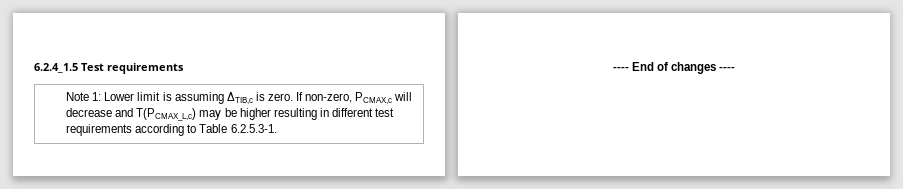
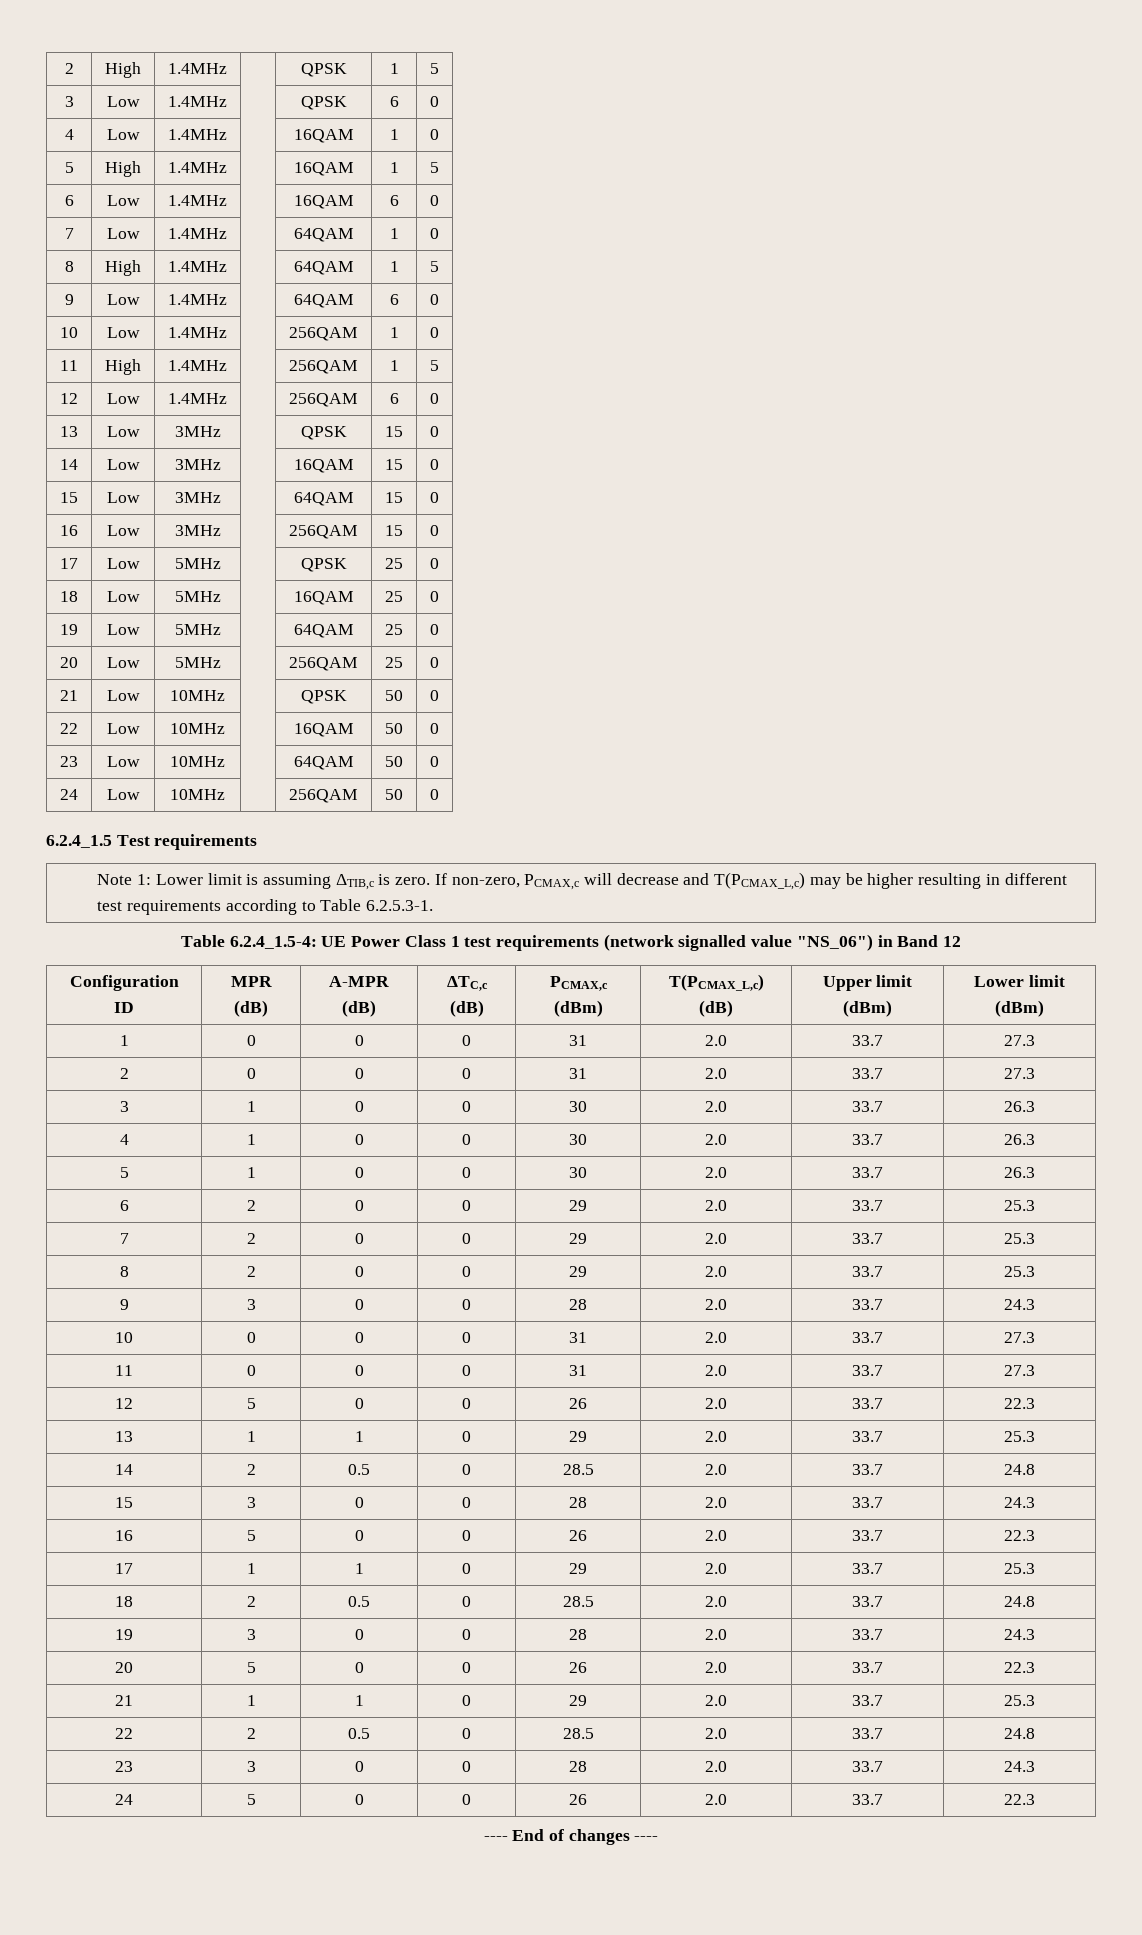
(34, 68) none -> [64,63,74,74] [105,62,141,78] [168,63,227,74] [300,63,347,77] [389,63,399,74] [430,63,439,74] [64,96,74,107] [106,96,140,107] [168,96,227,107] [300,96,347,110] [389,96,399,107] [430,96,439,107] [64,129,74,140] [106,129,140,140] [168,129,227,140] [293,129,354,143] [389,129,399,140] [430,129,439,140] [64,162,74,173] [105,161,141,177] [168,162,227,173] [293,162,354,176] [389,162,399,173] [430,162,439,173] [64,195,74,206] [106,195,140,206] [168,195,227,206] [293,195,354,209] [389,195,399,206] [430,195,439,206] [64,228,74,239] [106,228,140,239] [168,228,227,239] [293,228,354,242] [389,228,399,239] [430,228,439,239] [64,261,74,272] [105,260,141,276] [168,261,227,272] [293,261,354,275] [389,261,399,272] [430,261,439,272] [64,294,74,305] [106,294,140,305] [168,294,227,305] [293,294,354,308] [389,294,399,305] [430,294,439,305] [60,327,78,338] [106,327,140,338] [168,327,227,338] [289,327,358,341] [389,327,399,338] [430,327,439,338] [60,360,78,371] [105,359,141,375] [168,360,227,371] [289,360,358,374] [389,360,399,371] [430,360,439,371] [60,393,78,404] [106,393,140,404] [168,393,227,404] [289,393,358,407] [389,393,399,404] [430,393,439,404] [60,426,78,437] [106,426,140,437] [174,426,221,437] [300,426,347,440] [385,426,403,437] [430,426,439,437] [60,459,78,470] [106,459,140,470] [174,459,221,470] [293,459,354,473] [385,459,403,470] [430,459,439,470] [60,492,78,503] [106,492,140,503] [174,492,221,503] [293,492,354,506] [385,492,403,503] [430,492,439,503] [60,525,78,536] [106,525,140,536] [174,525,221,536] [289,525,358,539] [385,525,403,536] [430,525,439,536] [60,558,78,569] [106,558,140,569] [174,558,221,569] [300,558,347,572] [385,558,403,569] [430,558,439,569] [60,591,78,602] [106,591,140,602] [174,591,221,602] [293,591,354,605] [385,591,403,602] [430,591,439,602] [60,624,78,635] [106,624,140,635] [174,624,221,635] [293,624,354,638] [385,624,403,635] [430,624,439,635] [60,657,78,668] [106,657,140,668] [174,657,221,668] [289,657,358,671] [385,657,403,668] [430,657,439,668] [60,690,78,701] [106,690,140,701] [170,690,225,701] [300,690,347,704] [385,690,403,701] [430,690,439,701] [60,723,78,734] [106,723,140,734] [170,723,225,734] [293,723,354,737] [385,723,403,734] [430,723,439,734] [60,756,78,767] [106,756,140,767] [170,756,225,767] [293,756,354,770] [385,756,403,767] [430,756,439,767] [60,789,78,800] [106,789,140,800] [170,789,225,800] [289,789,358,803] [385,789,403,800] [430,789,439,800] 2 | High | 1.4MHz | | QPSK | 1 | 5 // 3 | Low | 1.4MHz | | QPSK | 6 | 0 // 4 | Low | 1.4MHz | | 16QAM | 1 | 0 // 5 | High | 1.4MHz | | 16QAM | 1 | 5 // 6 | Low | 1.4MHz | | 16QAM | 6 | 0 // 7 | Low | 1.4MHz | | 64QAM | 1 | 0 // 8 | High | 1.4MHz | | 64QAM | 1 | 5 // 9 | Low | 1.4MHz | | 64QAM | 6 | 0 // 10 | Low | 1.4MHz | | 256QAM | 1 | 0 // 11 | High | 1.4MHz | | 256QAM | 1 | 5 // 12 | Low | 1.4MHz | | 256QAM | 6 | 0 // 13 | Low | 3MHz | | QPSK | 15 | 0 // 14 | Low | 3MHz | | 16QAM | 15 | 0 // 15 | Low | 3MHz | | 64QAM | 15 | 0 // 16 | Low | 3MHz | | 256QAM | 15 | 0 // 17 | Low | 5MHz | | QPSK | 25 | 0 // 18 | Low | 5MHz | | 16QAM | 25 | 0 // 19 | Low | 5MHz | | 64QAM | 25 | 0 // 20 | Low | 5MHz | | 256QAM | 25 | 0 // 21 | Low | 10MHz | | QPSK | 50 | 0 // 22 | Low | 10MHz | | 16QAM | 50 | 0 // 23 | Low | 10MHz | | 64QAM | 50 | 0 // 24 | Low | 10MHz | | 256QAM | 50 | 0 //
(277, 128) none -> [180,934,962,951] [69,975,179,991] [114,1002,134,1013] [230,976,272,987] [234,1000,268,1017] [328,976,389,987] [341,1000,376,1017] [446,976,488,991] [449,1000,484,1017] [549,976,608,991] [553,1000,603,1017] [668,974,764,991] [699,1000,733,1017] [822,975,913,991] [843,1000,892,1017] [974,975,1065,987] [995,1000,1044,1017] [119,1035,129,1046] [246,1035,256,1046] [354,1035,364,1046] [461,1035,471,1046] [569,1035,587,1046] [705,1035,727,1046] [852,1035,883,1046] [1004,1035,1035,1046] [119,1068,129,1079] [246,1068,256,1079] [354,1068,364,1079] [461,1068,471,1079] [569,1068,587,1079] [705,1068,727,1079] [852,1068,883,1079] [1004,1068,1035,1079] [119,1101,129,1112] [246,1101,256,1112] [354,1101,364,1112] [461,1101,471,1112] [569,1101,587,1112] [705,1101,727,1112] [852,1101,883,1112] [1004,1101,1035,1112] [119,1134,129,1145] [246,1134,256,1145] [354,1134,364,1145] [461,1134,471,1145] [569,1134,587,1145] [705,1134,727,1145] [852,1134,883,1145] [1004,1134,1035,1145] [119,1167,129,1178] [246,1167,256,1178] [354,1167,364,1178] [461,1167,471,1178] [569,1167,587,1178] [705,1167,727,1178] [852,1167,883,1178] [1004,1167,1035,1178] [119,1200,129,1211] [246,1200,256,1211] [354,1200,364,1211] [461,1200,471,1211] [569,1200,587,1211] [705,1200,727,1211] [852,1200,883,1211] [1004,1200,1035,1211] [119,1233,129,1244] [246,1233,256,1244] [354,1233,364,1244] [461,1233,471,1244] [569,1233,587,1244] [705,1233,727,1244] [852,1233,883,1244] [1004,1233,1035,1244] [119,1266,129,1277] [246,1266,256,1277] [354,1266,364,1277] [461,1266,471,1277] [569,1266,587,1277] [705,1266,727,1277] [852,1266,883,1277] [1004,1266,1035,1277] [119,1299,129,1310] [246,1299,256,1310] [354,1299,364,1310] [461,1299,471,1310] [569,1299,587,1310] [705,1299,727,1310] [852,1299,883,1310] [1004,1299,1035,1310] [115,1332,133,1343] [246,1332,256,1343] [354,1332,364,1343] [461,1332,471,1343] [569,1332,587,1343] [705,1332,727,1343] [852,1332,883,1343] [1004,1332,1035,1343] [115,1365,133,1376] [246,1365,256,1376] [354,1365,364,1376] [461,1365,471,1376] [569,1365,587,1376] [705,1365,727,1376] [852,1365,883,1376] [1004,1365,1035,1376] [115,1398,133,1409] [246,1398,256,1409] [354,1398,364,1409] [461,1398,471,1409] [569,1398,587,1409] [705,1398,727,1409] [852,1398,883,1409] [1004,1398,1035,1409] [115,1431,133,1442] [246,1431,256,1442] [354,1431,364,1442] [461,1431,471,1442] [569,1431,587,1442] [705,1431,727,1442] [852,1431,883,1442] [1004,1431,1035,1442] [115,1464,133,1475] [246,1464,256,1475] [347,1464,370,1475] [461,1464,471,1475] [562,1464,594,1475] [705,1464,727,1475] [852,1464,883,1475] [1004,1464,1035,1475] [115,1497,133,1508] [246,1497,256,1508] [354,1497,364,1508] [461,1497,471,1508] [569,1497,587,1508] [705,1497,727,1508] [852,1497,883,1508] [1004,1497,1035,1508] [115,1530,133,1541] [246,1530,256,1541] [354,1530,364,1541] [461,1530,471,1541] [569,1530,587,1541] [705,1530,727,1541] [852,1530,883,1541] [1004,1530,1035,1541] [115,1563,133,1574] [246,1563,256,1574] [354,1563,364,1574] [461,1563,471,1574] [569,1563,587,1574] [705,1563,727,1574] [852,1563,883,1574] [1004,1563,1035,1574] [115,1596,133,1607] [246,1596,256,1607] [347,1596,370,1607] [461,1596,471,1607] [562,1596,594,1607] [705,1596,727,1607] [852,1596,883,1607] [1004,1596,1035,1607] [115,1629,133,1640] [246,1629,256,1640] [354,1629,364,1640] [461,1629,471,1640] [569,1629,587,1640] [705,1629,727,1640] [852,1629,883,1640] [1004,1629,1035,1640] [115,1662,133,1673] [246,1662,256,1673] [354,1662,364,1673] [461,1662,471,1673] [569,1662,587,1673] [705,1662,727,1673] [852,1662,883,1673] [1004,1662,1035,1673] [115,1695,133,1706] [246,1695,256,1706] [354,1695,364,1706] [461,1695,471,1706] [569,1695,587,1706] [705,1695,727,1706] [852,1695,883,1706] [1004,1695,1035,1706] [115,1728,133,1739] [246,1728,256,1739] [347,1728,370,1739] [461,1728,471,1739] [562,1728,594,1739] [705,1728,727,1739] [852,1728,883,1739] [1004,1728,1035,1739] [115,1761,133,1772] [246,1761,256,1772] [354,1761,364,1772] [461,1761,471,1772] [569,1761,587,1772] [705,1761,727,1772] [852,1761,883,1772] [1004,1761,1035,1772] [115,1794,133,1805] [246,1794,256,1805] [354,1794,364,1805] [461,1794,471,1805] [569,1794,587,1805] [705,1794,727,1805] [852,1794,883,1805] [1004,1794,1035,1805] // Table 6.2.4_1.5-4: UE Power Class 1 test requirements (network signalled value "NS_06") in Band 12 // Configuration ID | MPR (dB) | A-MPR (dB) | ΔTC,c (dB) | PCMAX,c (dBm) | T(PCMAX_L,c) (dB) | Upper limit (dBm) | Lower limit (dBm) // 1 | 0 | 0 | 0 | 31 | 2.0 | 33.7 | 27.3 // 2 | 0 | 0 | 0 | 31 | 2.0 | 33.7 | 27.3 // 3 | 1 | 0 | 0 | 30 | 2.0 | 33.7 | 26.3 // 4 | 1 | 0 | 0 | 30 | 2.0 | 33.7 | 26.3 // 5 | 1 | 0 | 0 | 30 | 2.0 | 33.7 | 26.3 // 6 | 2 | 0 | 0 | 29 | 2.0 | 33.7 | 25.3 // 7 | 2 | 0 | 0 | 29 | 2.0 | 33.7 | 25.3 // 8 | 2 | 0 | 0 | 29 | 2.0 | 33.7 | 25.3 // 9 | 3 | 0 | 0 | 28 | 2.0 | 33.7 | 24.3 // 10 | 0 | 0 | 0 | 31 | 2.0 | 33.7 | 27.3 // 11 | 0 | 0 | 0 | 31 | 2.0 | 33.7 | 27.3 // 12 | 5 | 0 | 0 | 26 | 2.0 | 33.7 | 22.3 // 13 | 1 | 1 | 0 | 29 | 2.0 | 33.7 | 25.3 // 14 | 2 | 0.5 | 0 | 28.5 | 2.0 | 33.7 | 24.8 // 15 | 3 | 0 | 0 | 28 | 2.0 | 33.7 | 24.3 // 16 | 5 | 0 | 0 | 26 | 2.0 | 33.7 | 22.3 // 17 | 1 | 1 | 0 | 29 | 2.0 | 33.7 | 25.3 // 18 | 2 | 0.5 | 0 | 28.5 | 2.0 | 33.7 | 24.8 // 19 | 3 | 0 | 0 | 28 | 2.0 | 33.7 | 24.3 // 20 | 5 | 0 | 0 | 26 | 2.0 | 33.7 | 22.3 // 21 | 1 | 1 | 0 | 29 | 2.0 | 33.7 | 25.3 // 22 | 2 | 0.5 | 0 | 28.5 | 2.0 | 33.7 | 24.8 // 23 | 3 | 0 | 0 | 28 | 2.0 | 33.7 | 24.3 // 24 | 5 | 0 | 0 | 26 | 2.0 | 33.7 | 22.3

